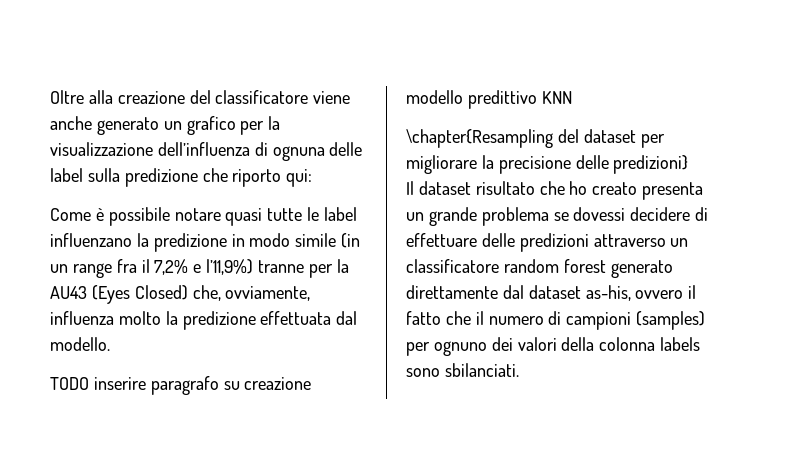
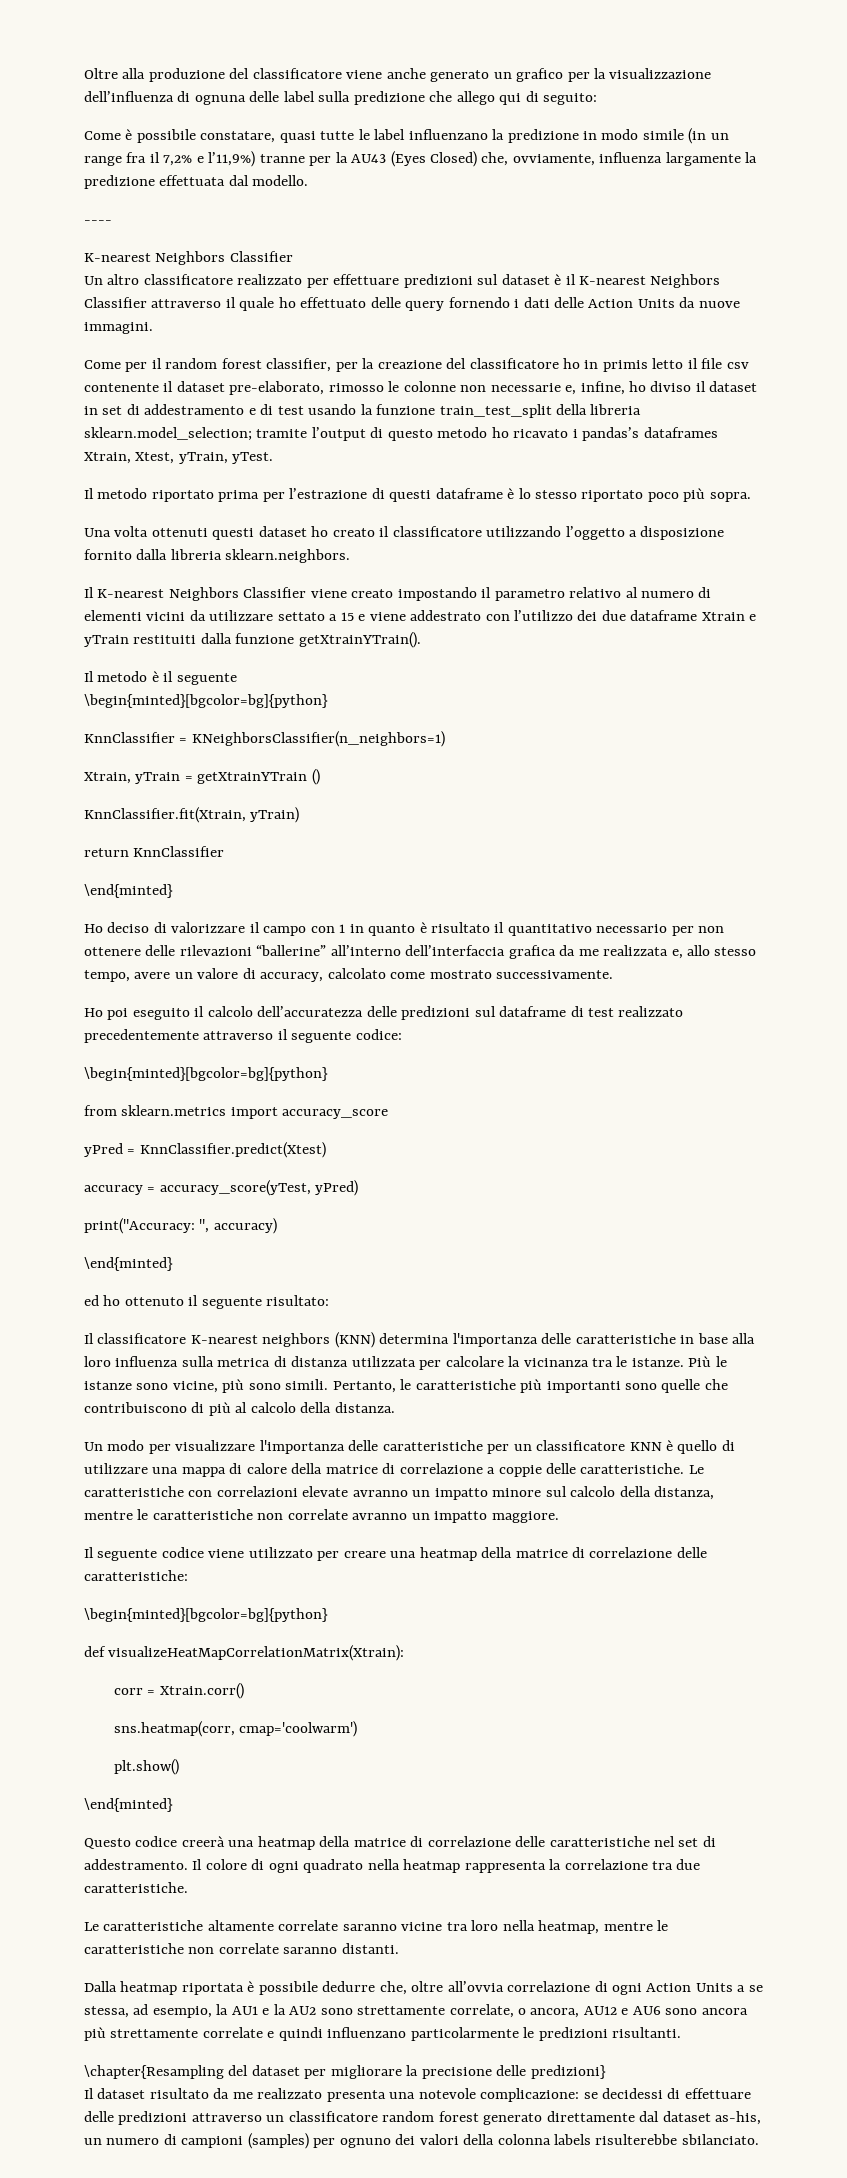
[117,91,185,104] creazione -> [148,68,225,82] produzione
[232,169,313,187] riporto qui: -> [456,91,598,105] allego qui di seguito:
[174,208,221,221] notare -> [200,131,276,143] constatare,
[118,311,161,325] molto -> [665,152,741,166] largamente
[50,376,312,395] [406,90,572,109] TODO inserire paragrafo su creazione modello predittivo KNN -> [84,220,112,224] [84,251,293,265] [84,274,721,288] [84,297,740,311] [84,322,153,334] [84,358,749,372] [84,381,758,395] [84,404,642,418] [84,427,718,441] [84,452,274,464] [84,488,751,502] [84,526,725,540] [84,549,351,563] [84,587,712,601] [84,610,757,621] [84,632,421,648] [84,671,237,685] [84,694,328,708] [84,731,445,747] [84,769,320,785] [84,807,300,823] [84,846,225,857] [84,884,173,898] [84,922,725,936] [84,945,757,959] [84,968,614,982] [84,1006,684,1020] [84,1029,402,1043] [84,1067,328,1081] [84,1105,389,1119] [84,1142,326,1158] [84,1180,359,1196] [84,1218,277,1234] [84,1257,173,1271] [84,1295,330,1309] [84,1332,756,1348] [84,1356,727,1370] [84,1379,728,1393] [84,1402,395,1416] [84,1440,735,1454] [84,1463,704,1477] [84,1486,715,1500] [84,1509,559,1523] [84,1547,707,1561] [84,1570,188,1581] [84,1608,328,1622] [84,1645,405,1661] [113,1683,244,1699] [113,1721,358,1737] [113,1759,179,1775] [84,1798,173,1812] [84,1836,716,1850] [84,1859,701,1873] [84,1882,188,1893] [84,1920,669,1934] [84,1943,399,1954] [84,1981,763,1995] [84,2004,748,2018] [84,2027,682,2041] ---- // K-nearest Neighbors Classifier // Un altro classificatore realizzato per effettuare predizioni sul dataset è il K-nearest Neighbors Classifier attraverso il quale ho effettuato delle query fornendo i dati delle Action Units da nuove immagini. // Come per il random forest classifier, per la creazione del classificatore ho in primis letto il file csv contenente il dataset pre-elaborato, rimosso le colonne non necessarie e, infine, ho diviso il dataset in set di addestramento e di test usando la funzione train_test_split della libreria sklearn.model_selection; tramite l’output di questo metodo ho ricavato i pandas’s dataframes Xtrain, Xtest, yTrain, yTest. // Il metodo riportato prima per l’estrazione di questi dataframe è lo stesso riportato poco più sopra. // Una volta ottenuti questi dataset ho creato il classificatore utilizzando l’oggetto a disposizione fornito dalla libreria sklearn.neighbors. // Il K-nearest Neighbors Classifier viene creato impostando il parametro relativo al numero di elementi vicini da utilizzare settato a 15 e viene addestrato con l’utilizzo dei due dataframe Xtrain e yTrain restituiti dalla funzione getXtrainYTrain(). // Il metodo è il seguente // \begin{minted}[bgcolor=bg]{python} // KnnClassifier = KNeighborsClassifier(n_neighbors=1) // Xtrain, yTrain = getXtrainYTrain () // KnnClassifier.fit(Xtrain, yTrain) // return KnnClassifier // \end{minted} // Ho deciso di valorizzare il campo con 1 in quanto è risultato il quantitativo necessario per non ottenere delle rilevazioni “ballerine” all’interno dell’interfaccia grafica da me realizzata e, allo stesso tempo, avere un valore di accuracy, calcolato come mostrato successivamente. // Ho poi eseguito il calcolo dell’accuratezza delle predizioni sul dataframe di test realizzato precedentemente attraverso il seguente codice: // \begin{minted}[bgcolor=bg]{python} // from sklearn.metrics import accuracy_score // yPred = KnnClassifier.predict(Xtest) // accuracy = accuracy_score(yTest, yPred) // print("Accuracy: ", accuracy) // \end{minted} // ed ho ottenuto il seguente risultato: // Il classificatore K-nearest neighbors (KNN) determina l'importanza delle caratteristiche in base alla loro influenza sulla metrica di distanza utilizzata per calcolare la vicinanza tra le istanze. Più le istanze sono vicine, più sono simili. Pertanto, le caratteristiche più importanti sono quelle che contribuiscono di più al calcolo della distanza. // Un modo per visualizzare l'importanza delle caratteristiche per un classificatore KNN è quello di utilizzare una mappa di calore della matrice di correlazione a coppie delle caratteristiche. Le caratteristiche con correlazioni elevate avranno un impatto minore sul calcolo della distanza, mentre le caratteristiche non correlate avranno un impatto maggiore. // Il seguente codice viene utilizzato per creare una heatmap della matrice di correlazione delle caratteristiche: // \begin{minted}[bgcolor=bg]{python} // def visualizeHeatMapCorrelationMatrix(Xtrain): // corr = Xtrain.corr() // sns.heatmap(corr, cmap='coolwarm') // plt.show() // \end{minted} // Questo codice creerà una heatmap della matrice di correlazione delle caratteristiche nel set di addestramento. Il colore di ogni quadrato nella heatmap rappresenta la correlazione tra due caratteristiche. // Le caratteristiche altamente correlate saranno vicine tra loro nella heatmap, mentre le caratteristiche non correlate saranno distanti. // Dalla heatmap riportata è possibile dedurre che, oltre all’ovvia correlazione di ogni Action Units a se stessa, ad esempio, la AU1 e la AU2 sono strettamente correlate, o ancora, AU12 e AU6 sono ancora più strettamente correlate e quindi influenzano particolarmente le predizioni risultanti.
[539,181,704,200] [406,207,691,226] che ho creato presenta un grande problema se dovessi decidere -> [213,2088,664,2102] da me realizzato presenta una notevole complicazione: se decidessi
[635,285,697,299] [406,311,484,325] ovvero il fatto che il -> [84,2138,102,2145] un
[406,363,519,377] sono sbilanciati. -> [595,2134,759,2145] risulterebbe sbilanciato.

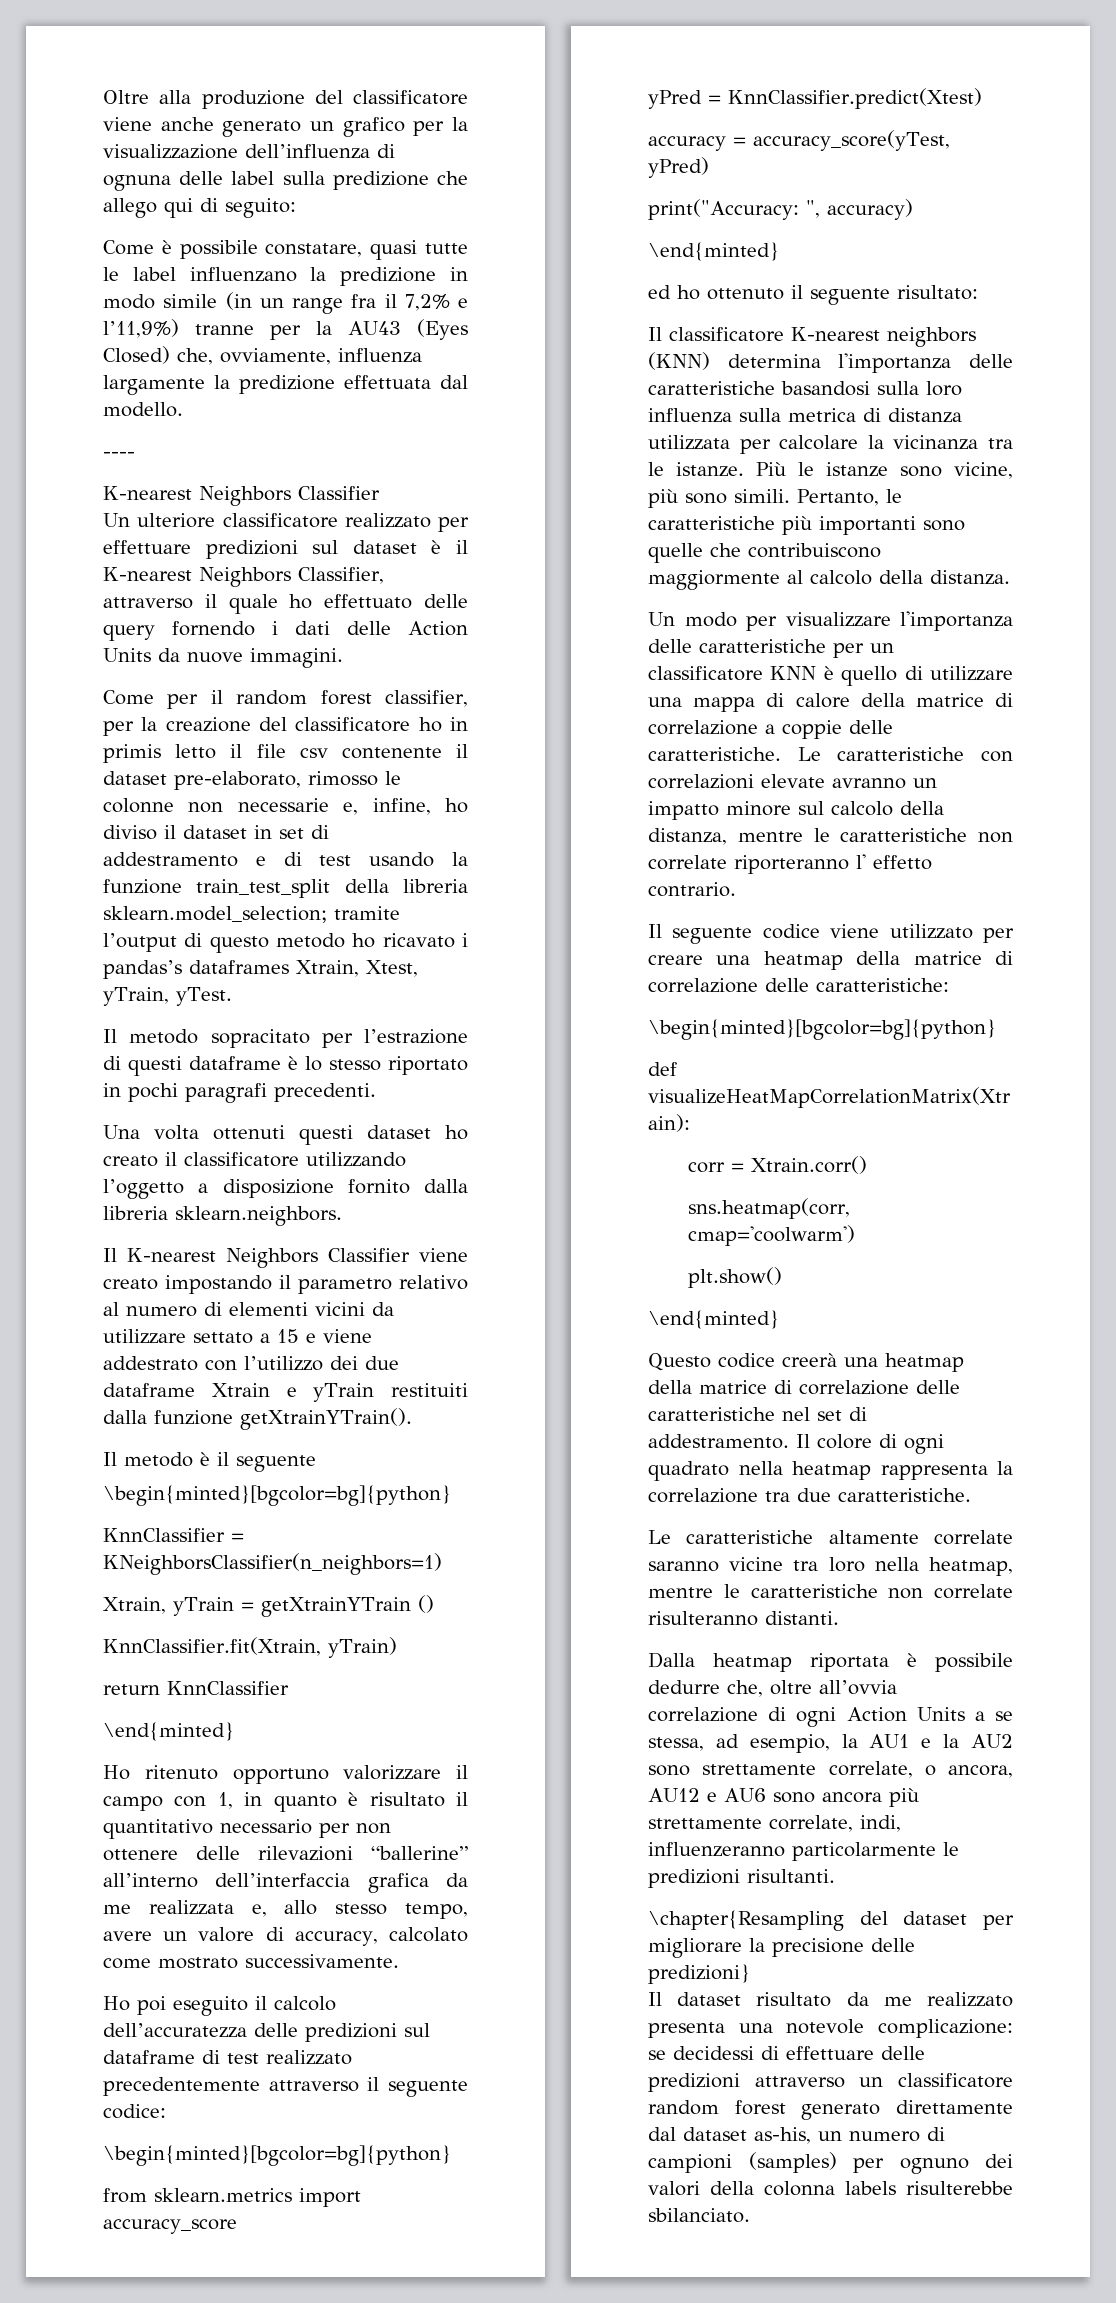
[107,274,140,285] altro -> [137,513,216,528] ulteriore
[84,297,147,308] Classifier -> [298,567,384,584] Classifier,
[151,490,260,502] riportato prima -> [210,1029,310,1048] sopracitato
[647,488,751,502] poco più sopra. -> [103,1083,376,1103] in pochi paragrafi precedenti.
[107,922,167,933] deciso di -> [144,1765,329,1784] ritenuto opportuno
[339,924,346,933] 1 -> [217,1792,233,1809] 1,
[680,1333,756,1344] in base alla -> [781,381,919,396] basandosi sulla
[191,1402,231,1416] di più -> [648,570,780,590] maggiormente
[352,1511,559,1523] avranno un impatto maggiore. -> [734,854,932,874] [648,882,736,897] riporteranno l' effetto contrario.
[283,1947,338,1954] saranno -> [648,1611,758,1626] risulteranno
[202,2027,407,2041] correlate e quindi influenzano -> [769,1815,901,1832] [648,1842,785,1857] correlate, indi, influenzeranno

